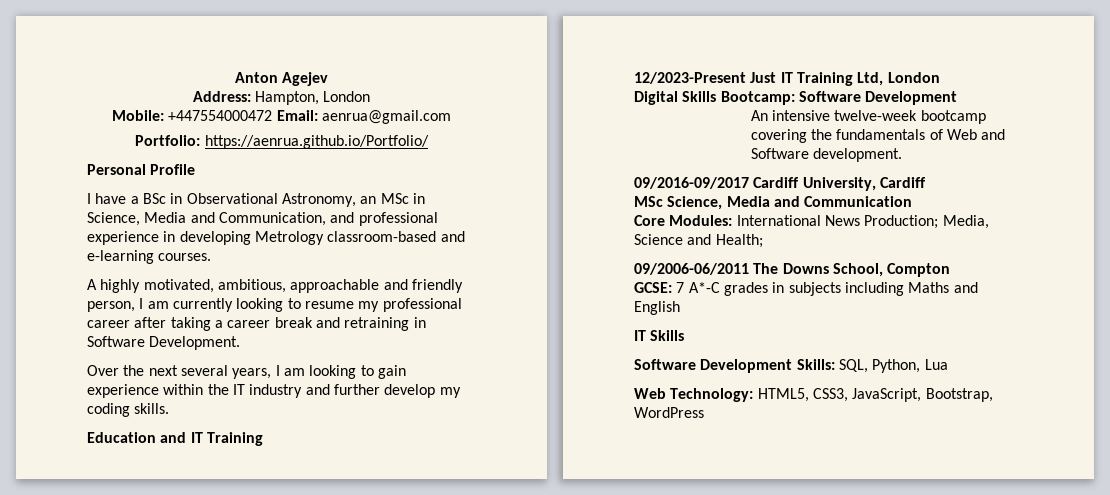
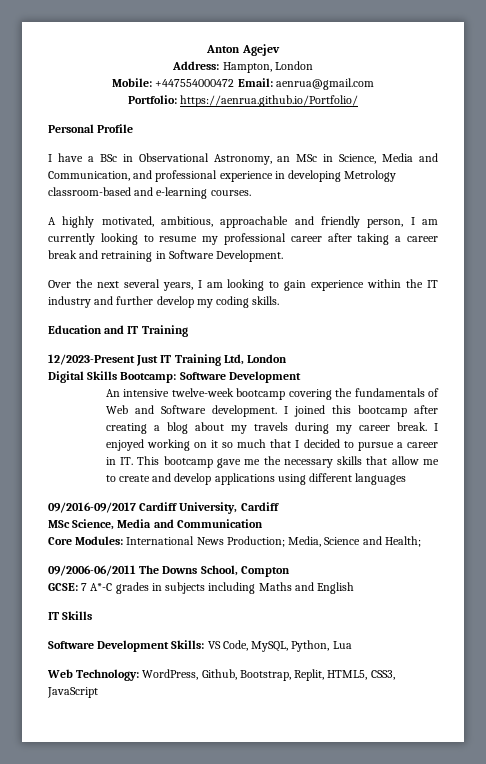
(903, 155) none -> [283,405,438,417] [105,422,438,434] [105,439,438,451] [105,456,439,468] [105,473,407,485] I joined this bootcamp after creating a blog about my travels during my career break. I enjoyed working on it so much that I decided to pursue a career in IT. This bootcamp gave me the necessary skills that allow me to create and develop applications using different languages
[838,359,868,373] SQL, -> [207,640,289,652] VS Code, MySQL,
[757,388,993,402] [634,407,704,418] HTML5, CSS3, JavaScript, Bootstrap, WordPress -> [142,669,395,681] [47,687,98,698] WordPress, Github, Bootstrap, Replit, HTML5, CSS3, JavaScript

